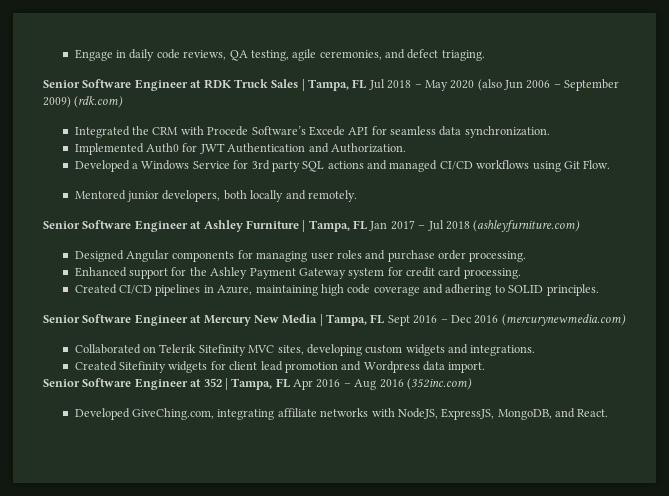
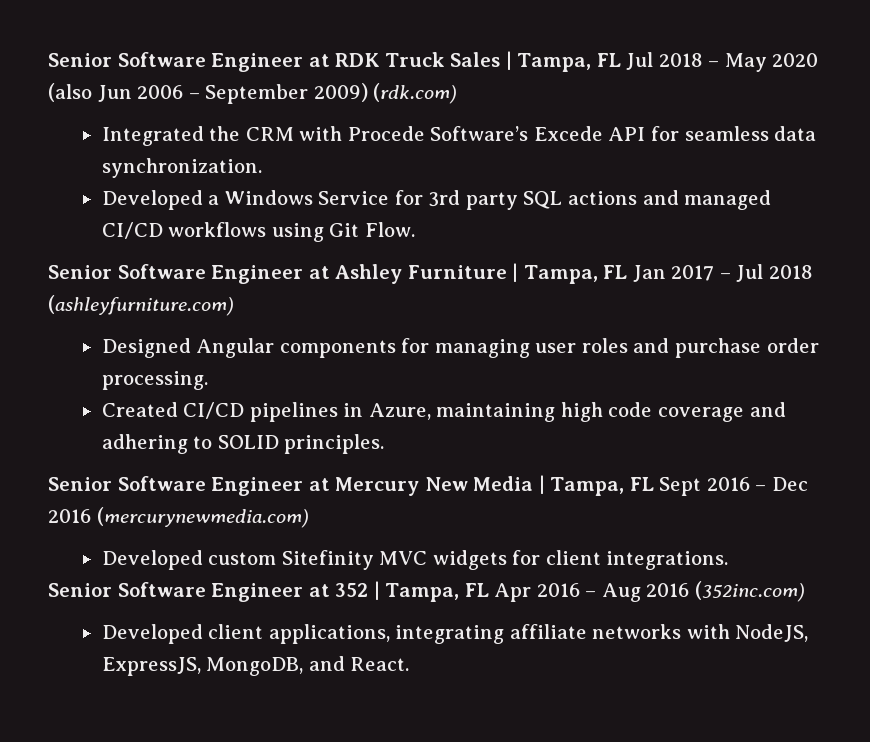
[74,49,485,61] Engage in daily code reviews, QA testing, agile ceremonies, and defect triaging. // -> (48, 60) none
[74,143,406,155] // Implemented Auth0 for JWT Authentication and Authorization. -> (262, 168) none
[74,190,357,202] // Mentored junior developers, both locally and remotely. -> (415, 229) none
[74,267,521,279] // Enhanced support for the Ashley Payment Gateway system for credit card processing. -> (208, 380) none
[74,344,536,356] [74,361,486,373] Collaborated on Telerik Sitefinity MVC sites, developing custom widgets and integrations. // Created Sitefinity widgets for client lead promotion and Wordpress data import. -> [101,550,729,570] Developed custom Sitefinity MVC widgets for client integrations.
[132,408,215,420] GiveChing.com, -> [208,624,390,644] client applications,

